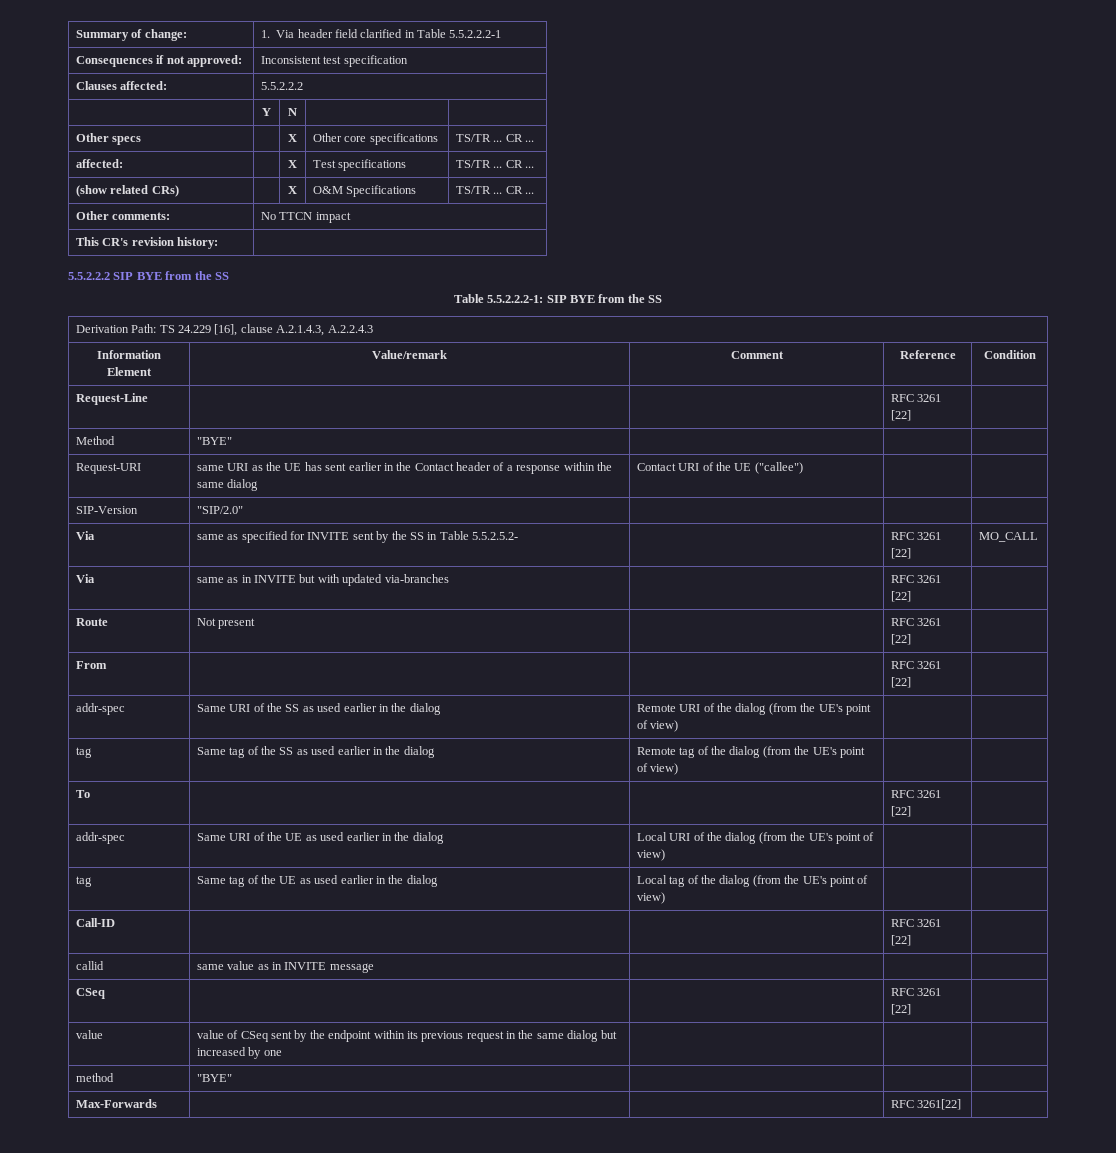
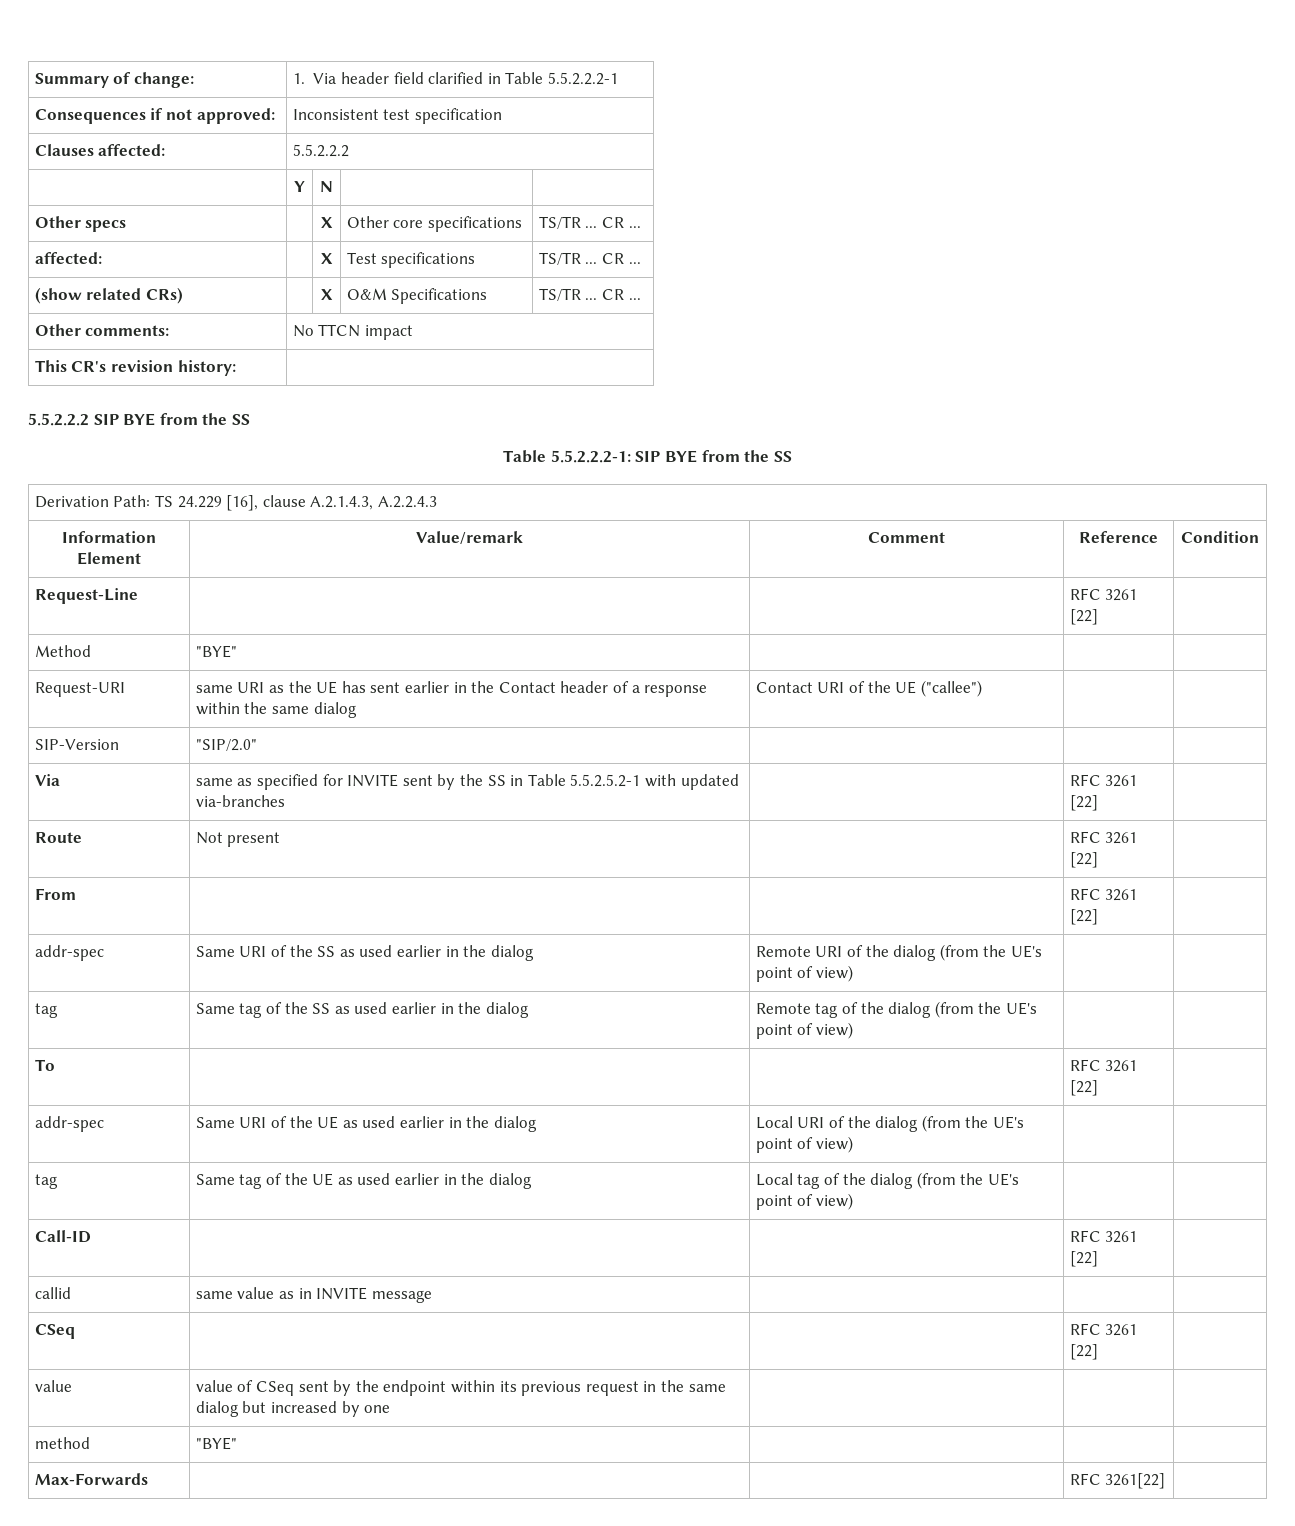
[472,532,519,540] [890,532,942,540] [890,548,911,559] [978,532,1038,542] [75,574,95,583] [196,574,316,583] 5.5.2.5.2- | | RFC 3261 [22] | MO_CALL // Via | same as in INVITE but -> [570,774,641,787] 5.5.2.5.2-1

